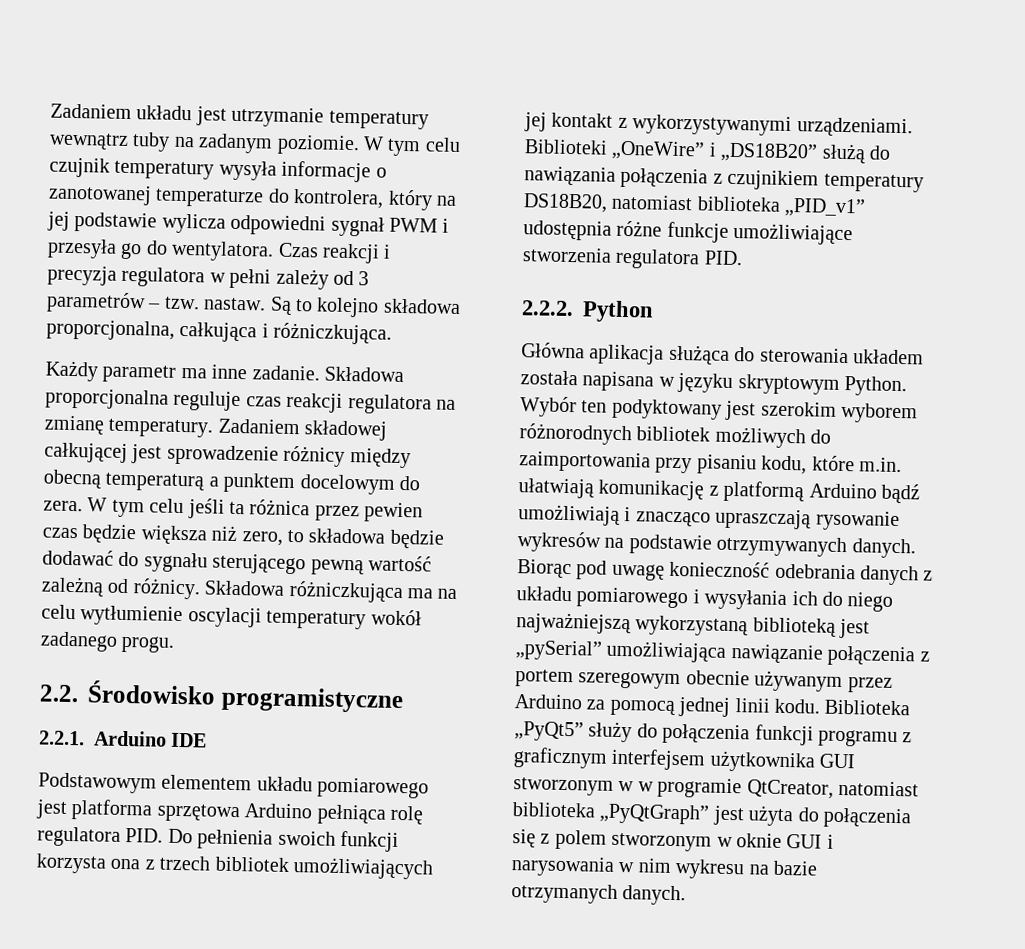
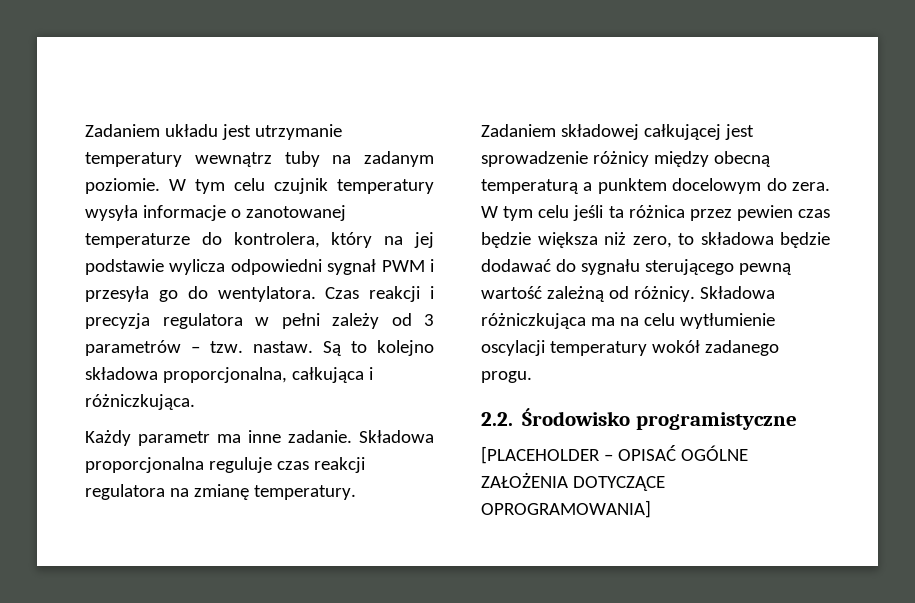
[39,730,208,748] [38,772,430,799] [36,799,423,825] [37,826,399,852] [36,853,433,880] [524,112,913,138] [524,139,891,164] [524,166,924,193] [523,193,867,218] [523,220,854,246] [522,247,743,270] [521,300,654,323] [521,342,924,365] [520,370,907,397] [520,396,918,424] [519,423,832,449] [519,451,902,475] [518,478,920,504] [518,504,900,532] [517,531,916,559] [517,559,934,586] [516,586,894,612] [516,612,871,639] [515,640,930,667] [515,669,893,693] [514,694,911,717] [514,721,913,748] [513,747,856,773] [513,777,919,799] [512,802,911,829] [512,829,834,852] [511,856,818,880] [511,883,687,906] 2.2.1. Arduino IDE // Podstawowym elementem układu pomiarowego jest platforma sprzętowa Arduino pełniąca rolę regulatora PID. Do pełnienia swoich funkcji korzysta ona z trzech bibliotek umożliwiających jej kontakt z wykorzystywanymi urządzeniami. Biblioteki „OneWire” i „DS18B20” służą do nawiązania połączenia z czujnikiem temperatury DS18B20, natomiast biblioteka „PID_v1” udostępnia różne funkcje umożliwiające stworzenia regulatora PID. // 2.2.2. Python // Główna aplikacja służąca do sterowania układem została napisana w języku skryptowym Python. Wybór ten podyktowany jest szerokim wyborem różnorodnych bibliotek możliwych do zaimportowania przy pisaniu kodu, które m.in. ułatwiają komunikację z platformą Arduino bądź umożliwiają i znacząco upraszczają rysowanie wykresów na podstawie otrzymywanych danych. Biorąc pod uwagę konieczność odebrania danych z układu pomiarowego i wysyłania ich do niego najważniejszą wykorzystaną biblioteką jest „pySerial” umożliwiająca nawiązanie połączenia z portem szeregowym obecnie używanym przez Arduino za pomocą jednej linii kodu. Biblioteka „PyQt5” służy do połączenia funkcji programu z graficznym interfejsem użytkownika GUI stworzonym w w programie QtCreator, natomiast biblioteka „PyQtGraph” jest użyta do połączenia się z polem stworzonym w oknie GUI i narysowania w nim wykresu na bazie otrzymanych danych. -> [481,445,748,464] [481,472,665,491] [481,500,651,518] [PLACEHOLDER – OPISAĆ OGÓLNE ZAŁOŻENIA DOTYCZĄCE OPROGRAMOWANIA]

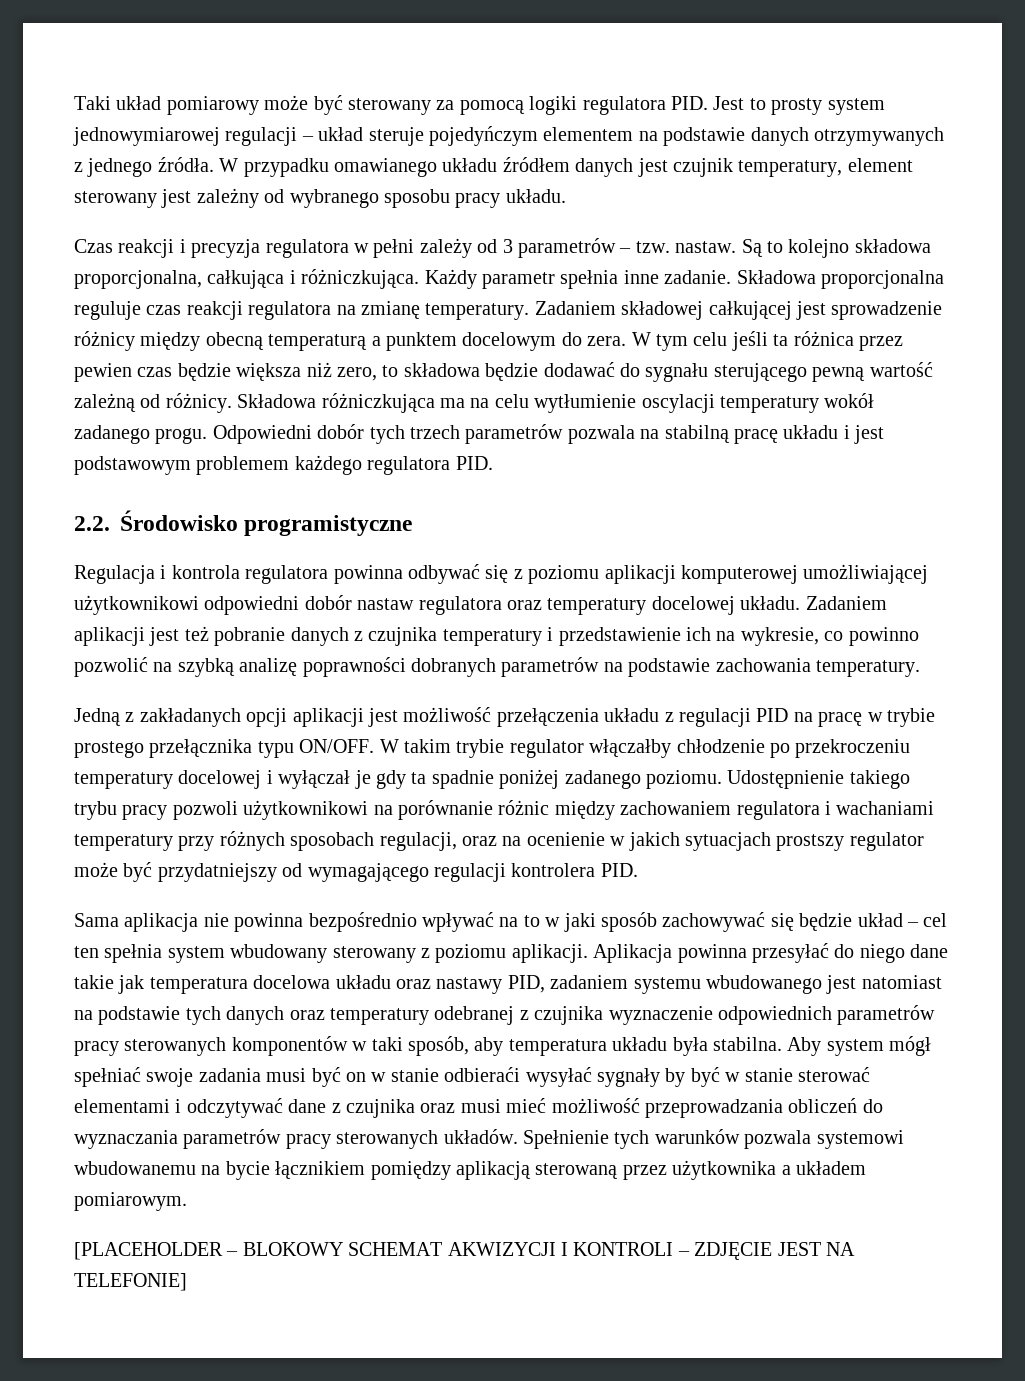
[85,124,342,140] [85,151,434,167] [85,178,434,194] [85,205,346,221] [85,232,434,248] [85,259,434,275] [85,286,316,302] Zadaniem układu jest utrzymanie temperatury wewnątrz tuby na zadanym poziomie. W tym celu czujnik temperatury wysyła informacje o zanotowanej temperaturze do kontrolera, który na jej podstawie wylicza odpowiedni sygnał PWM i przesyła go do wentylatora. -> [74,95,885,115] [73,126,944,146] [74,157,913,177] [74,188,566,208] Taki układ pomiarowy może być sterowany za pomocą logiki regulatora PID. Jest to prosty system jednowymiarowej regulacji – układ steruje pojedyńczym elementem na podstawie danych otrzymywanych z jednego źródła. W przypadku omawianego układu źródłem danych jest czujnik temperatury, element sterowany jest zależny od wybranego sposobu pracy układu. //
(195, 402) // -> (420, 279) none
[217,434,241,443] ma -> [560,270,619,289] spełnia
[481,408,797,430] [481,445,748,464] [481,472,665,491] [481,500,651,518] // 2.2. Środowisko programistyczne // [PLACEHOLDER – OPISAĆ OGÓLNE ZAŁOŻENIA DOTYCZĄCE OPROGRAMOWANIA] -> [212,424,885,444] [74,455,493,475] [74,510,413,536] [74,564,929,584] [74,595,887,615] [74,626,919,646] [74,657,920,677] [74,707,935,727] [74,739,911,758] [74,769,910,789] [74,800,935,820] [74,831,924,851] [74,862,638,882] [74,912,948,932] [74,943,949,963] [74,975,942,994] [74,1005,936,1025] [74,1036,932,1056] [74,1067,870,1087] [74,1098,883,1118] [74,1129,904,1149] [74,1160,866,1180] [74,1192,187,1211] [74,1242,855,1260] [74,1273,187,1291] Odpowiedni dobór tych trzech parametrów pozwala na stabilną pracę układu i jest podstawowym problemem każdego regulatora PID. // 2.2. Środowisko programistyczne // Regulacja i kontrola regulatora powinna odbywać się z poziomu aplikacji komputerowej umożliwiającej użytkownikowi odpowiedni dobór nastaw regulatora oraz temperatury docelowej układu. Zadaniem aplikacji jest też pobranie danych z czujnika temperatury i przedstawienie ich na wykresie, co powinno pozwolić na szybką analizę poprawności dobranych parametrów na podstawie zachowania temperatury. // Jedną z zakładanych opcji aplikacji jest możliwość przełączenia układu z regulacji PID na pracę w trybie prostego przełącznika typu ON/OFF. W takim trybie regulator włączałby chłodzenie po przekroczeniu temperatury docelowej i wyłączał je gdy ta spadnie poniżej zadanego poziomu. Udostępnienie takiego trybu pracy pozwoli użytkownikowi na porównanie różnic między zachowaniem regulatora i wachaniami temperatury przy różnych sposobach regulacji, oraz na ocenienie w jakich sytuacjach prostszy regulator może być przydatniejszy od wymagającego regulacji kontrolera PID. // Sama aplikacja nie powinna bezpośrednio wpływać na to w jaki sposób zachowywać się będzie układ – cel ten spełnia system wbudowany sterowany z poziomu aplikacji. Aplikacja powinna przesyłać do niego dane takie jak temperatura docelowa układu oraz nastawy PID, zadaniem systemu wbudowanego jest natomiast na podstawie tych danych oraz temperatury odebranej z czujnika wyznaczenie odpowiednich parametrów pracy sterowanych komponentów w taki sposób, aby temperatura układu była stabilna. Aby system mógł spełniać swoje zadania musi być on w stanie odbieraći wysyłać sygnały by być w stanie sterować elementami i odczytywać dane z czujnika oraz musi mieć możliwość przeprowadzania obliczeń do wyznaczania parametrów pracy sterowanych układów. Spełnienie tych warunków pozwala systemowi wbudowanemu na bycie łącznikiem pomiędzy aplikacją sterowaną przez użytkownika a układem pomiarowym. // [PLACEHOLDER – BLOKOWY SCHEMAT AKWIZYCJI I KONTROLI – ZDJĘCIE JEST NA TELEFONIE]

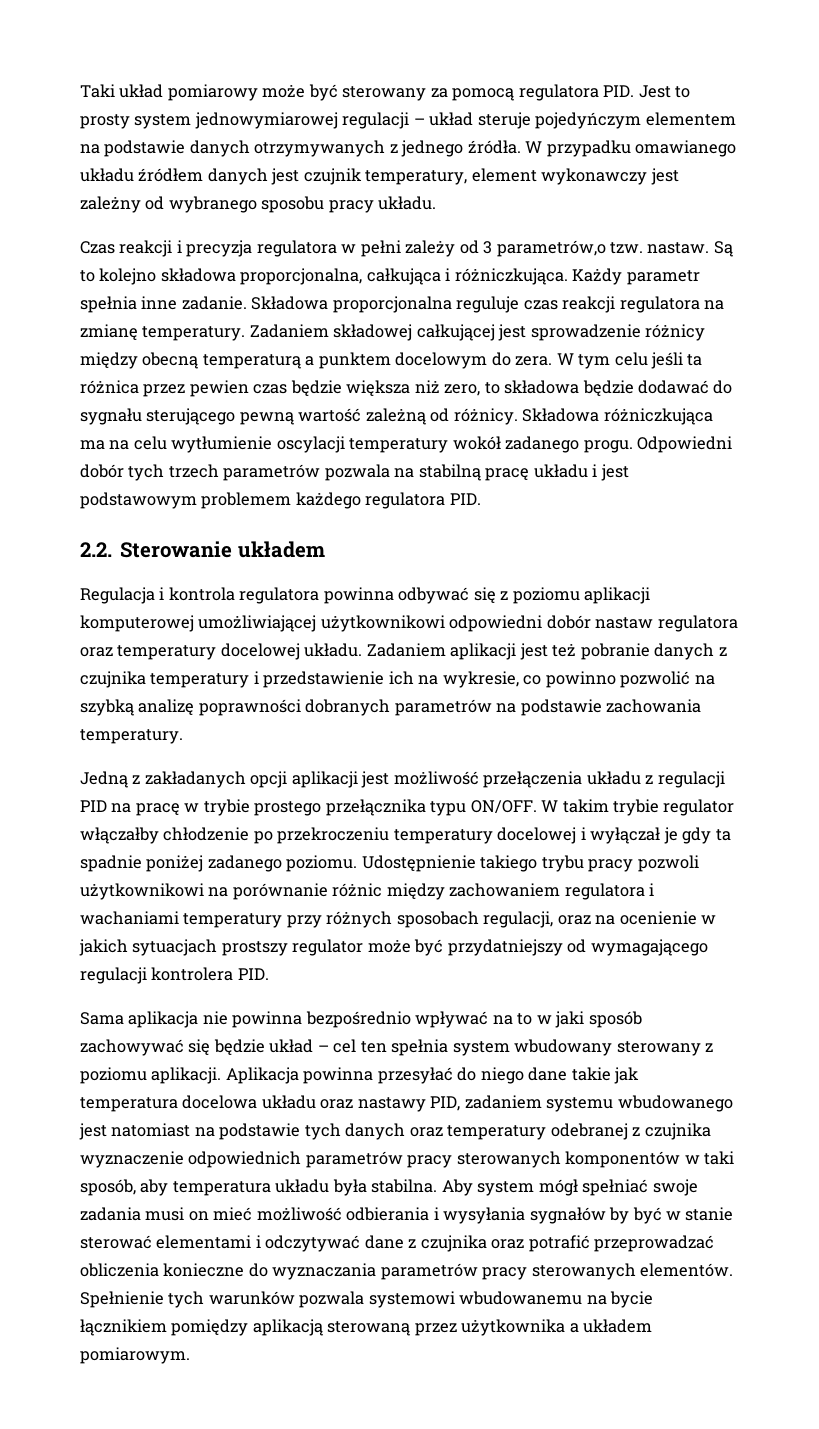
[529,96,578,115] logiki -> (516, 94) none
[74,191,157,208] sterowany -> [541,168,648,185] wykonawczy
[517,238,632,258] parametrów – -> [496,240,606,257] parametrów,o
[120,510,413,536] Środowisko programistyczne -> [120,541,325,558] Sterowanie układem
[311,1067,660,1087] być on w stanie odbieraći wysyłać sygnały -> [188,1207,606,1224] on mieć możliwość odbierania i wysyłania sygnałów
[460,1098,858,1118] musi mieć możliwość przeprowadzania obliczeń -> [528,1235,715,1252] [80,1263,245,1277] potrafić przeprowadzać obliczenia konieczne
[443,1129,518,1144] układów. -> [640,1263,734,1277] elementów.
[74,1242,855,1260] [74,1273,187,1291] // [PLACEHOLDER – BLOKOWY SCHEMAT AKWIZYCJI I KONTROLI – ZDJĘCIE JEST NA TELEFONIE] -> (190, 1355) none

